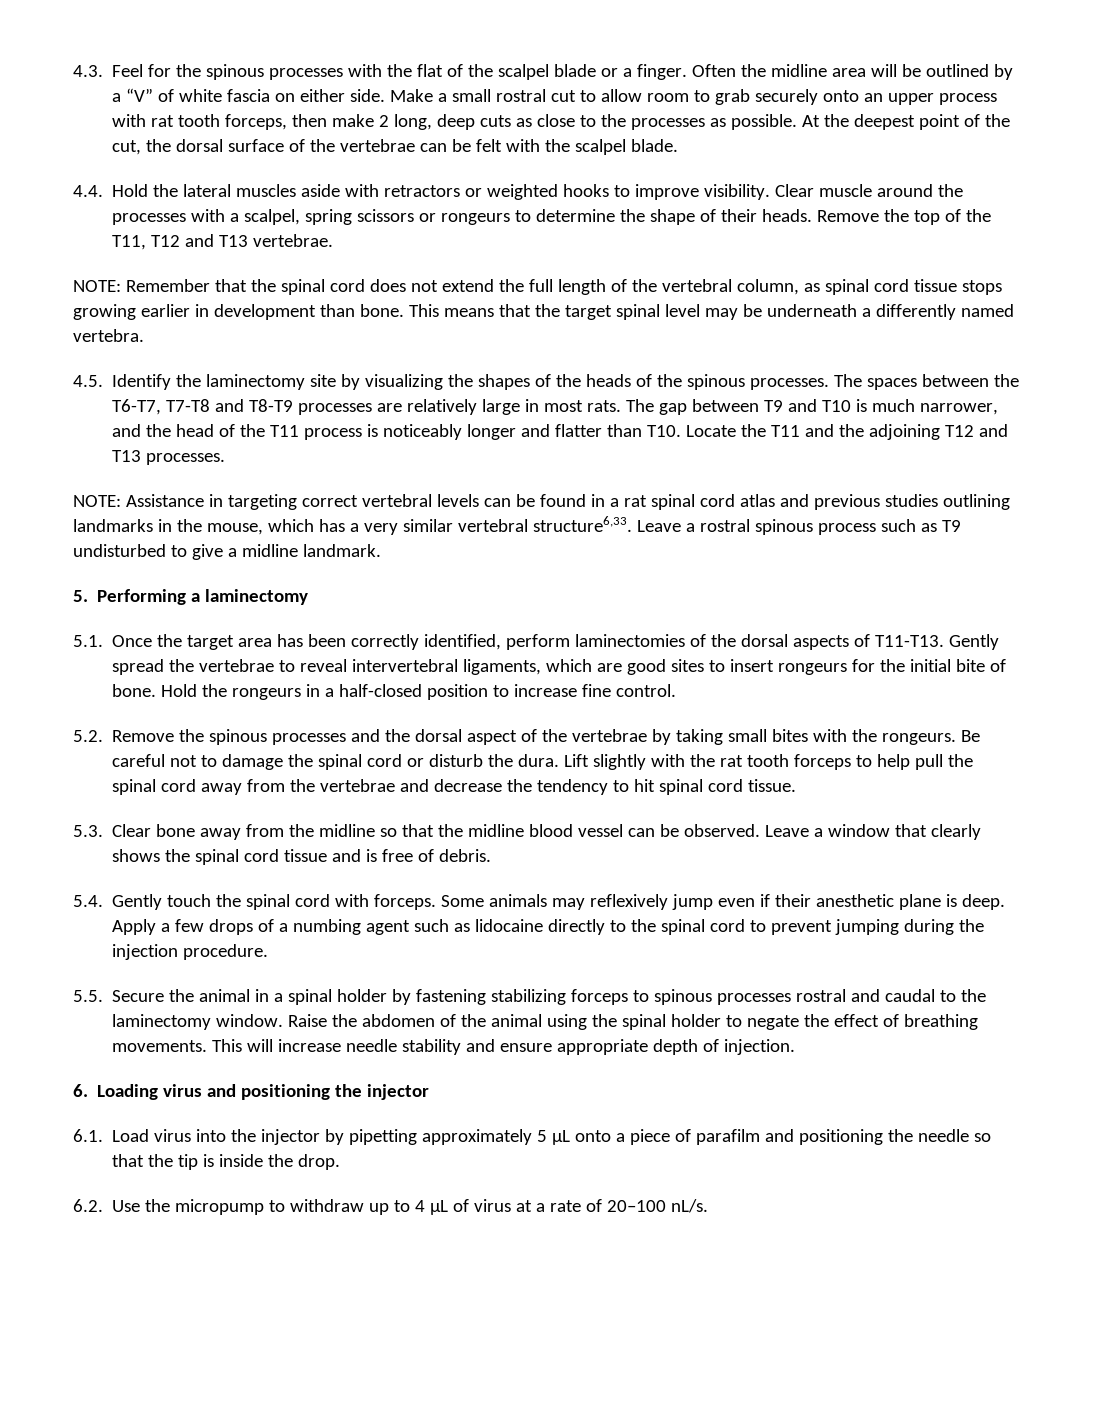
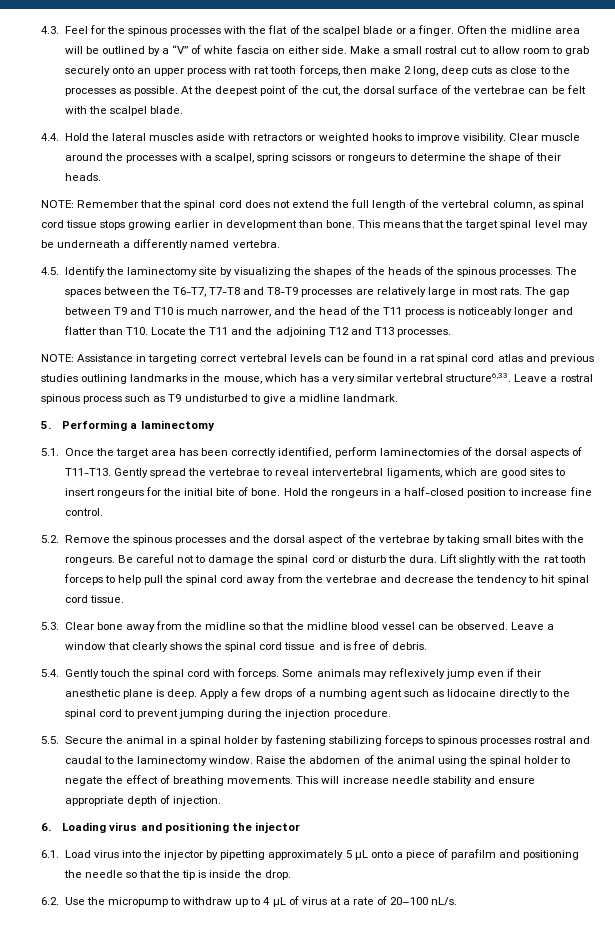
[817,209,992,225] [112,234,334,250] Remove the top of the T11, T12 and T13 vertebrae. -> (101, 177) none

